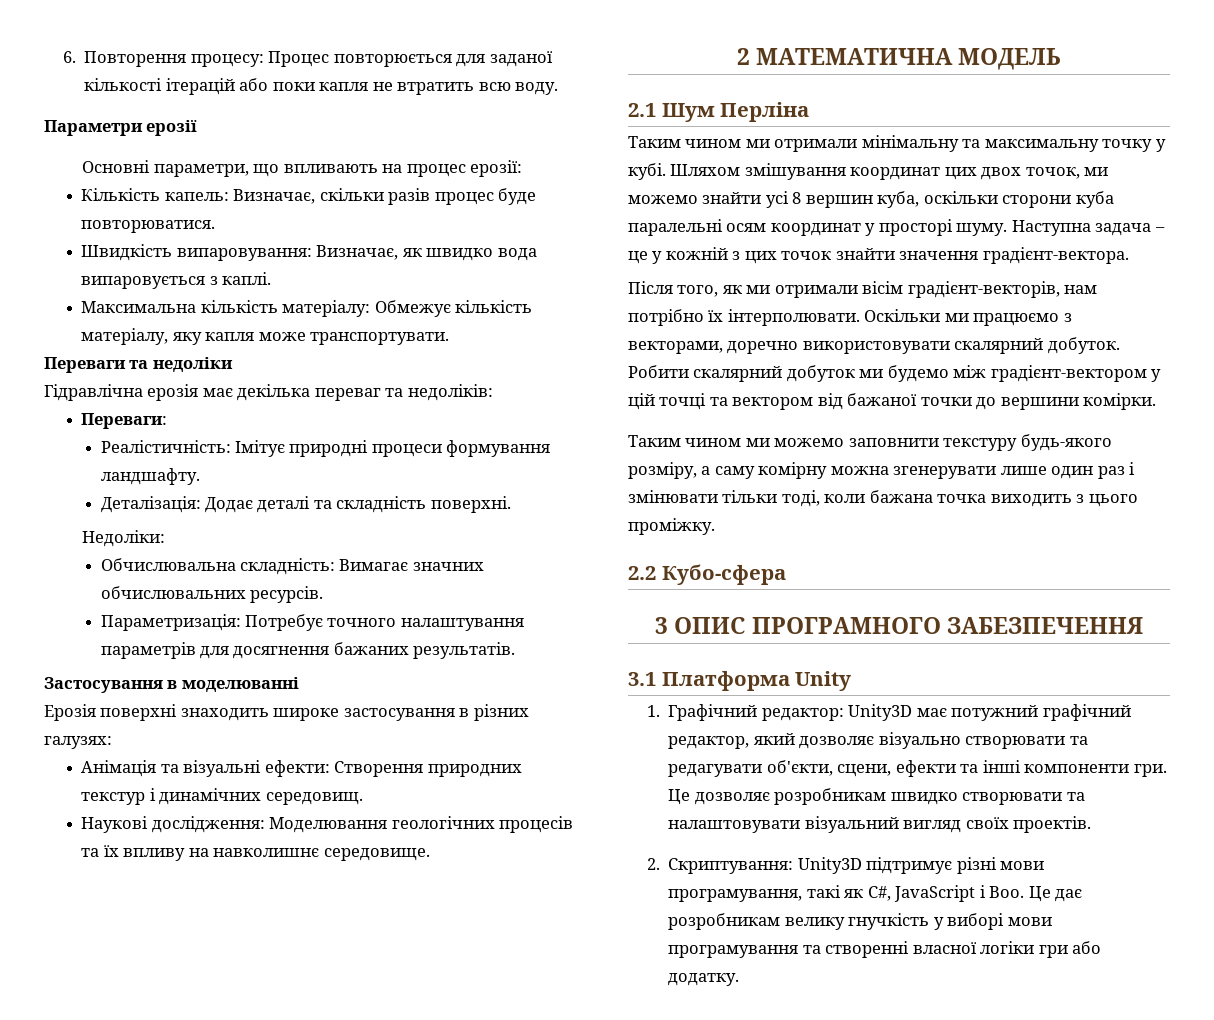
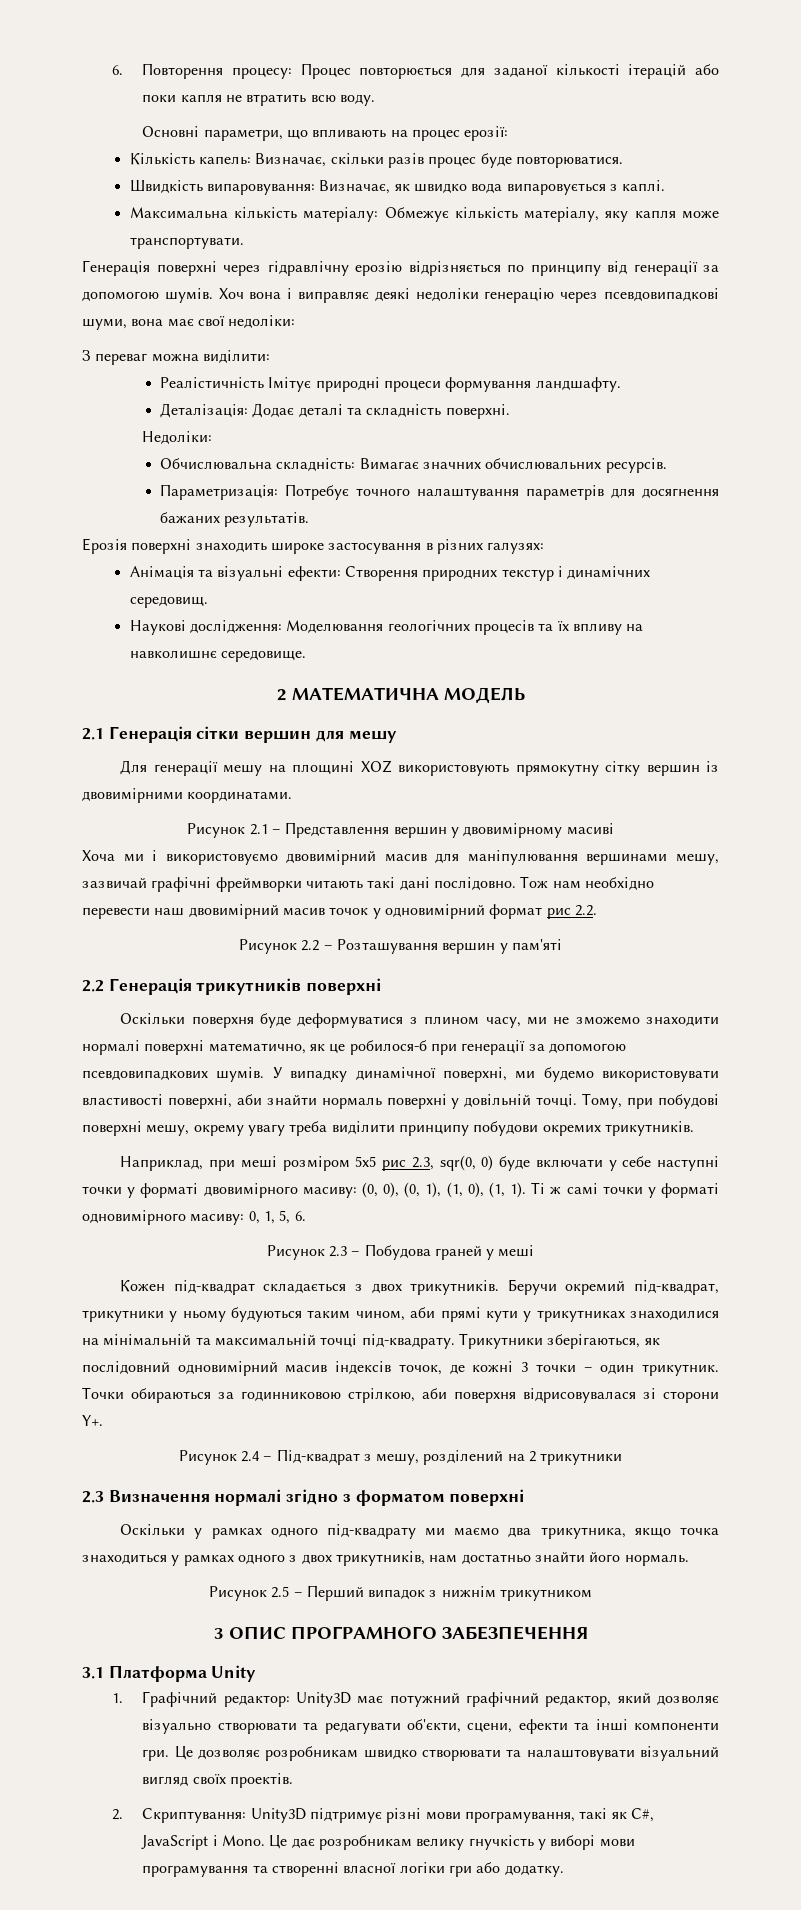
[44,119,198,136] // Параметри ерозії -> (375, 100) none
[44,357,233,373] [44,384,493,401] [81,413,168,429] [100,440,231,453] Переваги та недоліки // Гідравлічна ерозія має декілька переваг та недоліків: // Переваги: // Реалістичність: -> [82,260,719,276] [82,288,719,303] [82,315,296,330] [82,350,270,365] [159,377,264,389] Генерація поверхні через гідравлічну ерозію відрізняється по принципу від генерації за допомогою шумів. Хоч вона і виправляє деякі недоліки генерацію через псевдовипадкові шуми, вона має свої недоліки: // З переваг можна виділити: // Реалістичність
[44,677,299,693] // Застосування в моделюванні -> (310, 519) none
[661,102,810,122] [628,135,1166,152] [628,163,1109,180] [628,191,1114,208] [628,219,1165,236] [628,247,1129,264] [628,281,1098,298] [628,309,1072,326] [628,337,1120,354] [628,365,1162,382] [628,393,1157,410] [628,434,1112,451] [628,462,1136,479] [628,490,1138,507] [628,518,715,535] [628,564,786,585] Шум Перліна // Таким чином ми отримали мінімальну та максимальну точку у кубі. Шляхом змішування координат цих двох точок, ми можемо знайти усі 8 вершин куба, оскільки сторони куба паралельні осям координат у просторі шуму. Наступна задача – це у кожній з цих точок знайти значення градієнт-вектора. // Після того, як ми отримали вісім градієнт-векторів, нам потрібно їх інтерполювати. Оскільки ми працюємо з векторами, доречно використовувати скалярний добуток. Робити скалярний добуток ми будемо між градієнт-вектором у цій точці та вектором від бажаної точки до вершини комірки. // Таким чином ми можемо заповнити текстуру будь-якого розміру, а саму комірну можна згенерувати лише один раз і змінювати тільки тоді, коли бажана точка виходить з цього проміжку. // 2.2 Кубо-сфера -> [108,726,397,743] [120,760,720,776] [82,788,293,803] [187,822,614,838] [82,850,719,865] [82,876,654,892] [82,904,597,919] [239,939,562,954] [82,978,382,995] [120,1013,720,1028] [82,1040,626,1055] [82,1067,719,1082] [82,1093,719,1109] [82,1121,694,1136] [120,1155,720,1171] [82,1182,720,1198] [82,1210,306,1225] [266,1244,535,1260] [120,1279,720,1295] [82,1307,720,1322] [82,1333,660,1349] [82,1361,720,1376] [82,1387,719,1403] [82,1415,103,1426] [178,1449,623,1465] [82,1489,525,1506] [120,1524,719,1539] [82,1551,689,1566] [208,1585,593,1601] Генерація сітки вершин для мешу // Для генерації мешу на площині XOZ використовують прямокутну сітку вершин із двовимірними координатами. // Рисунок 2.1 – Представлення вершин у двовимірному масиві // Хоча ми і використовуємо двовимірний масив для маніпулювання вершинами мешу, зазвичай графічні фреймворки читають такі дані послідовно. Тож нам необхідно перевести наш двовимірний масив точок у одновимірний формат рис 2.2. // Рисунок 2.2 – Розташування вершин у пам'яті // 2.2 Генерація трикутників поверхні // Оскільки поверхня буде деформуватися з плином часу, ми не зможемо знаходити нормалі поверхні математично, як це робилося-б при генерації за допомогою псевдовипадкових шумів. У випадку динамічної поверхні, ми будемо використовувати властивості поверхні, аби знайти нормаль поверхні у довільній точці. Тому, при побудові поверхні мешу, окрему увагу треба виділити принципу побудови окремих трикутників. // Наприклад, при меші розміром 5х5 рис 2.3, sqr(0, 0) буде включати у себе наступні точки у форматі двовимірного масиву: (0, 0), (0, 1), (1, 0), (1, 1). Ті ж самі точки у форматі одновимірного масиву: 0, 1, 5, 6. // Рисунок 2.3 – Побудова граней у меші // Кожен під-квадрат складається з двох трикутників. Беручи окремий під-квадрат, трикутники у ньому будуються таким чином, аби прямі кути у трикутниках знаходилися на мінімальній та максимальній точці під-квадрату. Трикутники зберігаються, як послідовний одновимірний масив індексів точок, де кожні 3 точки – один трикутник. Точки обираються за годинниковою стрілкою, аби поверхня відрисовувалася зі сторони Y+. // Рисунок 2.4 – Під-квадрат з мешу, розділений на 2 трикутники // 2.3 Визначення нормалі згідно з форматом поверхні // Оскільки у рамках одного під-квадрату ми маємо два трикутника, якщо точка знаходиться у рамках одного з двох трикутників, нам достатньо знайти його нормаль. // Рисунок 2.5 – Перший випадок з нижнім трикутником
[989,886,1025,898] Boo. -> [221,1835,265,1846] Mono.

